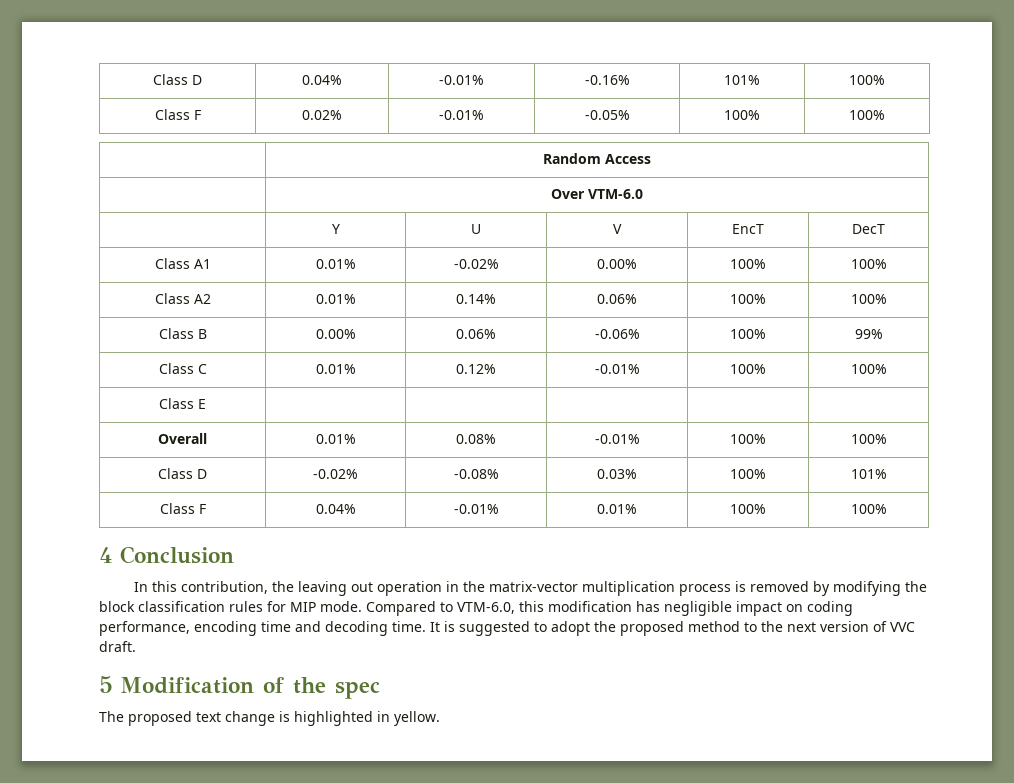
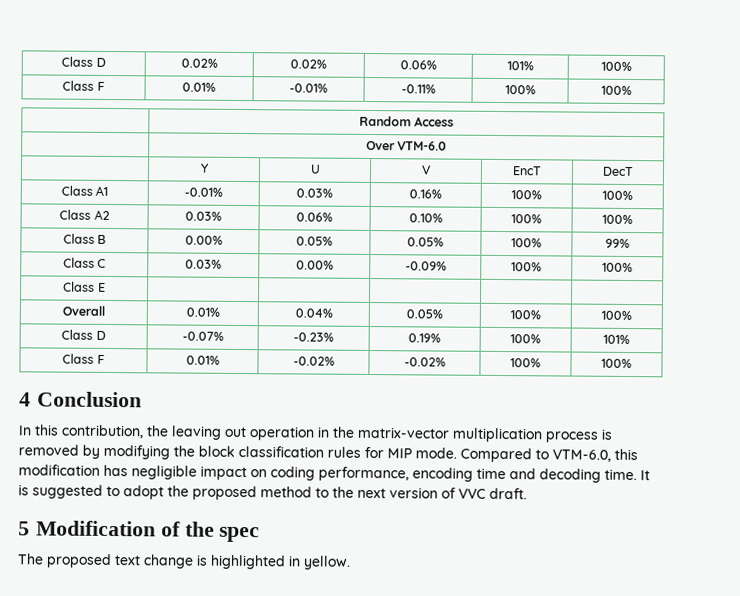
[153,74,202,85] [302,75,342,85] [439,75,484,85] [584,75,630,85] Class D | 0.04% | -0.01% | -0.16% -> [61,56,106,67] [180,58,218,68] [290,59,327,69] [399,60,437,70] Class D | 0.02% | 0.02% | 0.06%
[302,110,342,120] [439,110,484,120] [584,110,630,120] 0.02% | -0.01% | -0.05% -> [182,82,216,92] [289,83,328,93] [400,84,436,94] 0.01% | -0.01% | -0.11%
[315,259,356,269] [453,259,499,269] [597,259,637,269] 0.01% | -0.02% | 0.00% -> [184,187,223,197] [296,188,333,198] [409,189,442,199] -0.01% | 0.03% | 0.16%
[315,294,356,304] [456,294,496,304] [597,294,637,304] 0.01% | 0.14% | 0.06% -> [185,211,222,221] [296,212,333,222] [408,213,443,223] 0.03% | 0.06% | 0.10%
[456,329,496,339] [594,329,640,339] 0.06% | -0.06% -> [296,236,333,246] [407,237,444,247] 0.05% | 0.05%
[315,364,356,374] [456,364,496,374] [594,364,640,374] 0.01% | 0.12% | -0.01% -> [185,259,222,269] [295,260,334,270] [404,261,447,271] 0.03% | 0.00% | -0.09%
[456,434,496,444] [594,434,640,444] 0.08% | -0.01% -> [294,308,333,318] [406,309,443,319] 0.04% | 0.05%
[313,469,358,479] [453,469,499,479] [597,469,637,479] -0.02% | -0.08% | 0.03% -> [181,331,224,341] [293,332,334,342] [408,333,441,343] -0.07% | -0.23% | 0.19%
[315,504,356,514] [453,504,499,514] [597,504,637,514] 0.04% | -0.01% | 0.01% -> [185,355,220,365] [292,356,335,366] [403,357,446,367] 0.01% | -0.02% | -0.02%

